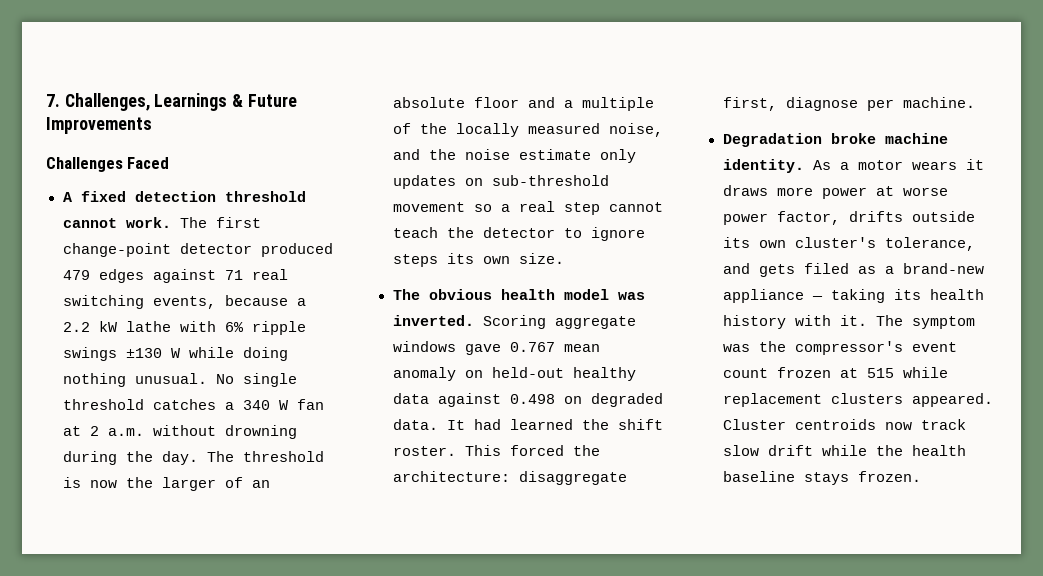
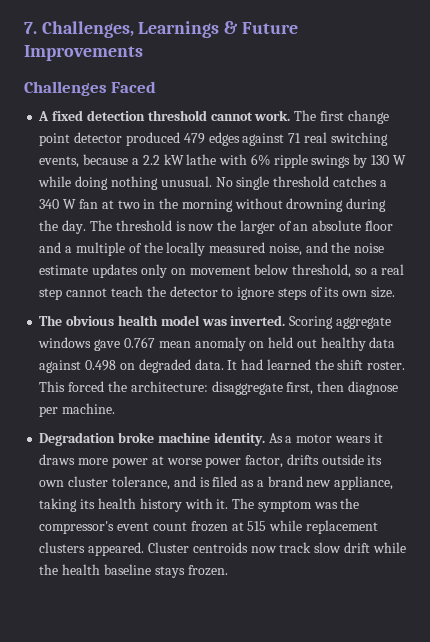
[62,243,171,257] change-point -> [347,110,389,124] [39,133,71,146] change point
[125,348,162,358] ±130 -> [353,154,389,168] by 130
[89,426,144,436] 2 a.m. -> [117,198,233,212] two in the morning
[599,149,636,163] [392,175,609,189] [392,202,465,212] only updates on sub-threshold movement -> [92,264,352,278] updates only on movement below threshold,
(438, 260) none -> [309,287,323,297] of
[491,367,564,378] held-out -> [268,337,317,348] held out
(777, 104) none -> [317,381,345,392] then
[794,237,876,248] cluster's -> [68,476,109,487] cluster
[758,264,795,277] gets -> [199,477,210,487] is
[902,263,984,274] [722,289,823,303] brand-new appliance — -> [267,476,394,490] brand new appliance,

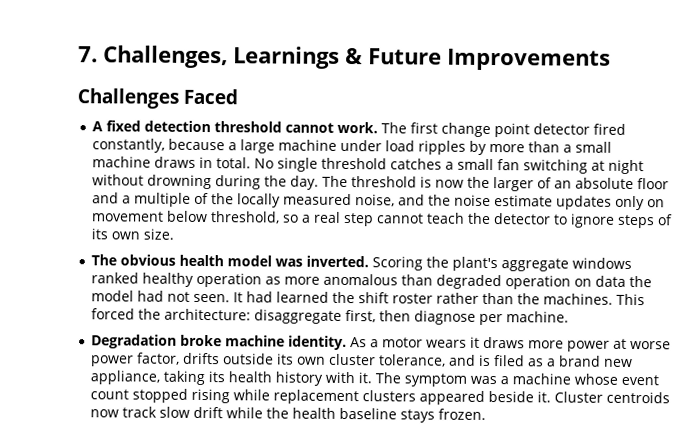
[125,132,388,146] [39,154,406,168] [38,176,212,190] produced 479 edges against 71 real switching events, because a 2.2 kW lathe with 6% ripple swings by 130 W while doing nothing unusual. -> [593,123,627,135] [92,138,613,155] [92,156,252,169] fired constantly, because a large machine under load ripples by more than a small machine draws in total.
[39,198,233,212] 340 W fan at two in the morning -> [457,158,645,175] small fan switching at night
[335,317,391,329] [38,337,396,351] [39,359,224,373] aggregate windows gave 0.767 mean anomaly on held out healthy data against 0.498 on degraded data. -> [426,256,633,272] [91,272,653,290] [91,290,231,303] the plant's aggregate windows ranked healthy operation as more anomalous than degraded operation on data the model had not seen.
[367,361,406,370] roster. -> [392,292,614,305] roster rather than the machines.
[340,498,360,509] [39,520,378,534] [39,542,145,556] the compressor's event count frozen at 515 while replacement clusters appeared. -> [500,373,660,386] [90,388,552,405] a machine whose event count stopped rising while replacement clusters appeared beside it.

